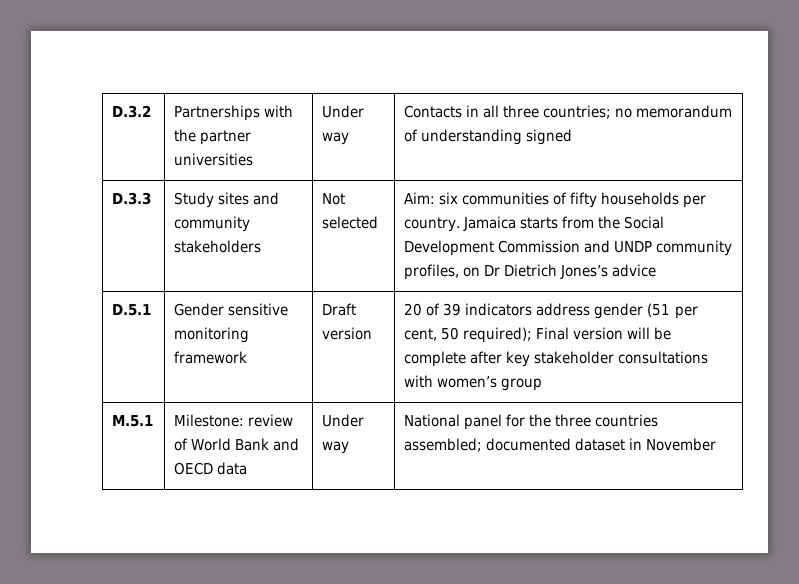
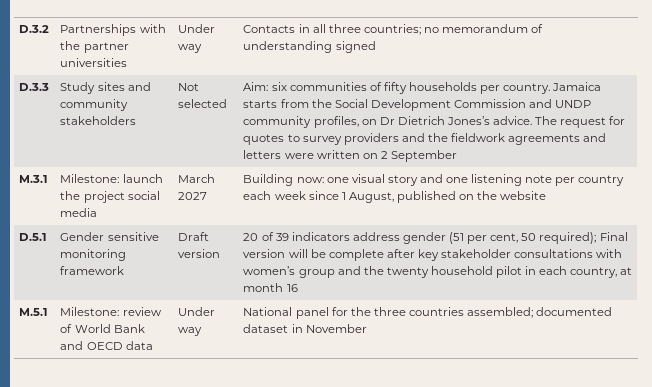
[612,264,657,277] advice -> [493,116,626,128] [243,133,607,145] [243,150,457,162] [19,175,49,183] [60,174,163,183] [60,191,160,203] [60,208,98,217] [178,174,216,183] [178,192,208,200] [243,174,625,186] [243,191,547,203] advice. The request for quotes to survey providers and the fieldwork agreements and letters were written on 2 September // M.3.1 | Milestone: launch the project social media | March 2027 | Building now: one visual story and one listening note per country each week since 1 August, published on the website
(543, 384) none -> [337,266,633,278] [243,283,298,292] and the twenty household pilot in each country, at month 16

